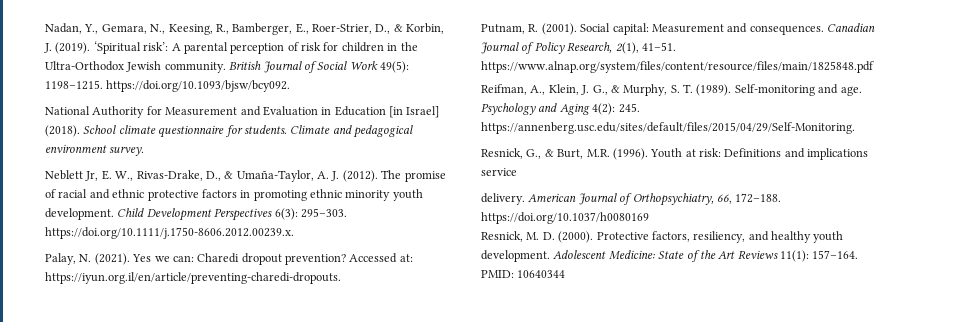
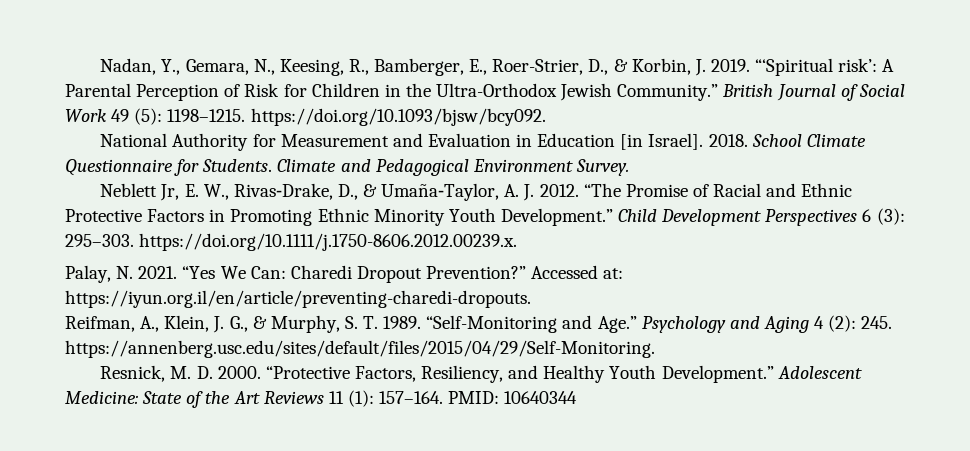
[55,41,384,54] (2019). ‘Spiritual risk’: A parental perception of risk for children -> [710,58,895,76] [65,83,380,101] 2019. “‘Spiritual risk’: A Parental Perception of Risk for Children
[164,62,226,73] community. -> [617,84,719,101] Community.”
[380,61,409,73] 49(5): -> [111,108,163,125] 49 (5):
[406,106,440,118] [45,125,413,138] [45,144,145,156] Israel] (2018). School climate questionnaire for students. Climate and pedagogical environment survey. -> [648,133,866,150] [65,159,629,176] Israel]. 2018. School Climate Questionnaire for Students. Climate and Pedagogical Environment Survey.
[342,170,446,182] [45,189,423,201] [45,208,114,220] (2012). The promise of racial and ethnic protective factors in promoting ethnic minority youth development. -> [539,183,853,197] [65,208,613,226] 2012. “The Promise of Racial and Ethnic Protective Factors in Promoting Ethnic Minority Youth Development.”
[274,208,298,220] 6(3): -> [862,208,905,225] 6 (3):
[94,253,413,265] [45,272,341,284] [481,23,875,35] [481,42,676,54] [481,61,874,73] (2021). Yes we can: Charedi dropout prevention? Accessed at: https://iyun.org.il/en/article/preventing-charedi-dropouts. // Putnam, R. (2001). Social capital: Measurement and consequences. Canadian Journal of Policy Research, 2(1), 41–51. https://www.alnap.org/system/files/content/resource/files/main/1825848.pdf -> [138,265,624,283] [65,290,531,308] 2021. “Yes We Can: Charedi Dropout Prevention?” Accessed at: https://iyun.org.il/en/article/preventing-charedi-dropouts.
[696,84,862,96] (1989). Self-monitoring and age. -> [383,315,637,333] 1989. “Self-Monitoring and Age.”
[592,103,616,115] 4(2): -> [814,315,857,332] 4 (2):
[526,148,869,160] [481,168,517,176] [481,193,782,206] [481,212,649,224] [481,231,844,243] [481,250,550,262] G., & Burt, M.R. (1996). Youth at risk: Definitions and implications service // delivery. American Journal of Orthopsychiatry, 66, 172–188. https://doi.org/10.1037/h0080169 // Resnick, M. D. (2000). Protective factors, resiliency, and healthy youth development. -> [170,365,774,383] M. D. 2000. “Protective Factors, Resiliency, and Healthy Youth Development.”
[780,250,809,262] 11(1): -> [328,390,374,407] 11 (1):

